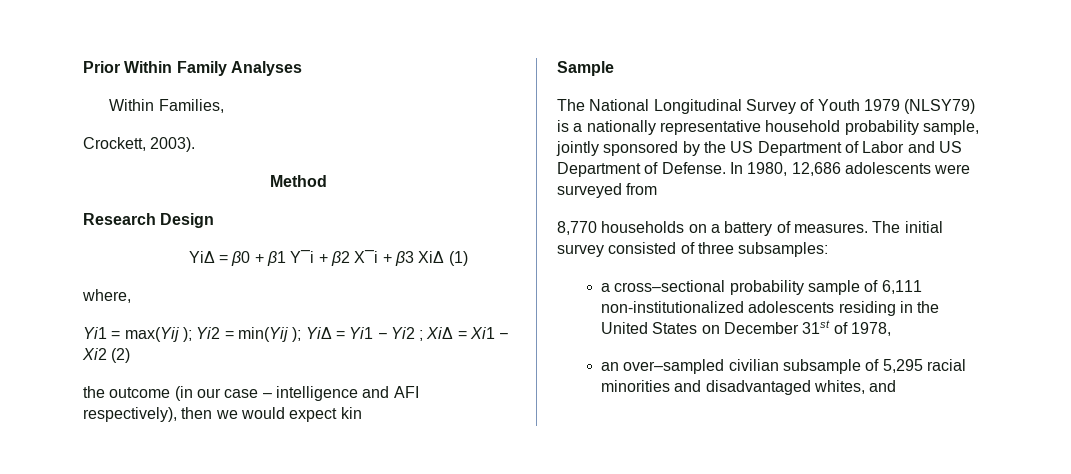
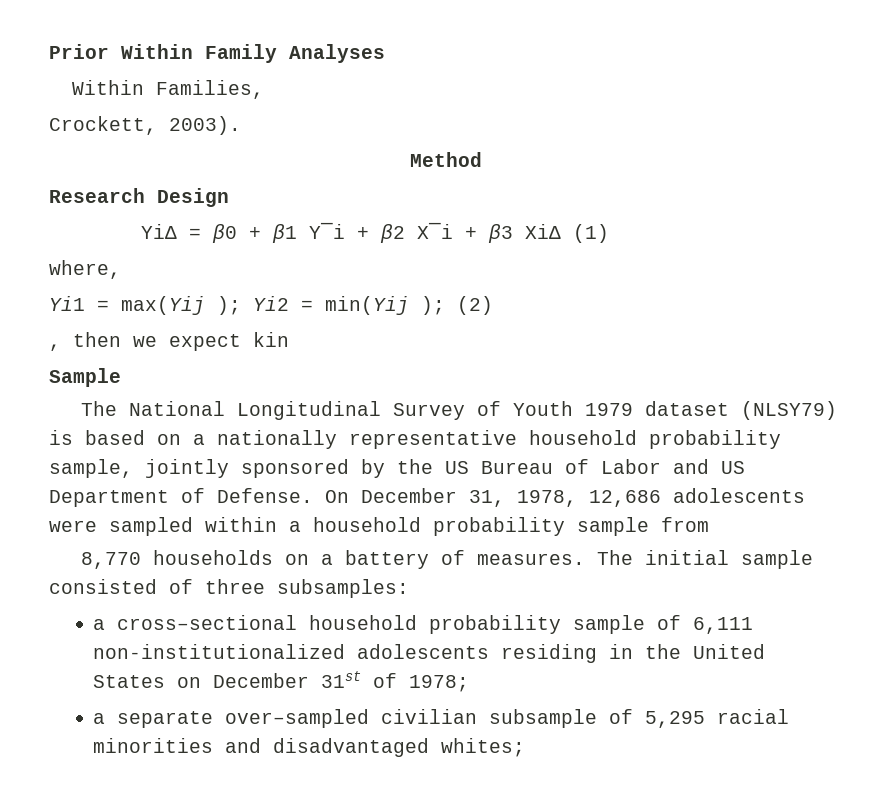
[305,327,509,341] [82,348,131,363] [83,386,419,401] [83,407,177,422] YiΔ = Yi1 − Yi2 ; XiΔ = Xi1 − Xi2 (2) // the outcome (in our case – intelligence and AFI respectively), -> [457,296,493,315] [49,344,61,351] (2) // ,
[240,407,285,419] would -> (157, 341) none
(900, 105) none -> [644,401,729,416] dataset
(569, 126) none -> [85,430,181,445] based on
[757,141,842,156] Department -> [481,461,553,474] Bureau
[729,162,971,176] [557,183,622,198] In 1980, 12,686 adolescents were surveyed -> [325,488,805,507] [49,517,649,536] On December 31, 1978, 12,686 adolescents were sampled within a household probability sample
[557,244,604,257] survey -> [740,550,813,569] sample
(726, 286) none -> [309,615,418,630] household
[850,322,891,336] [601,362,620,371] 1978, // an -> [409,675,470,692] [93,711,214,728] 1978; // a separate
[814,380,897,394] whites, and -> [441,738,526,757] whites;

